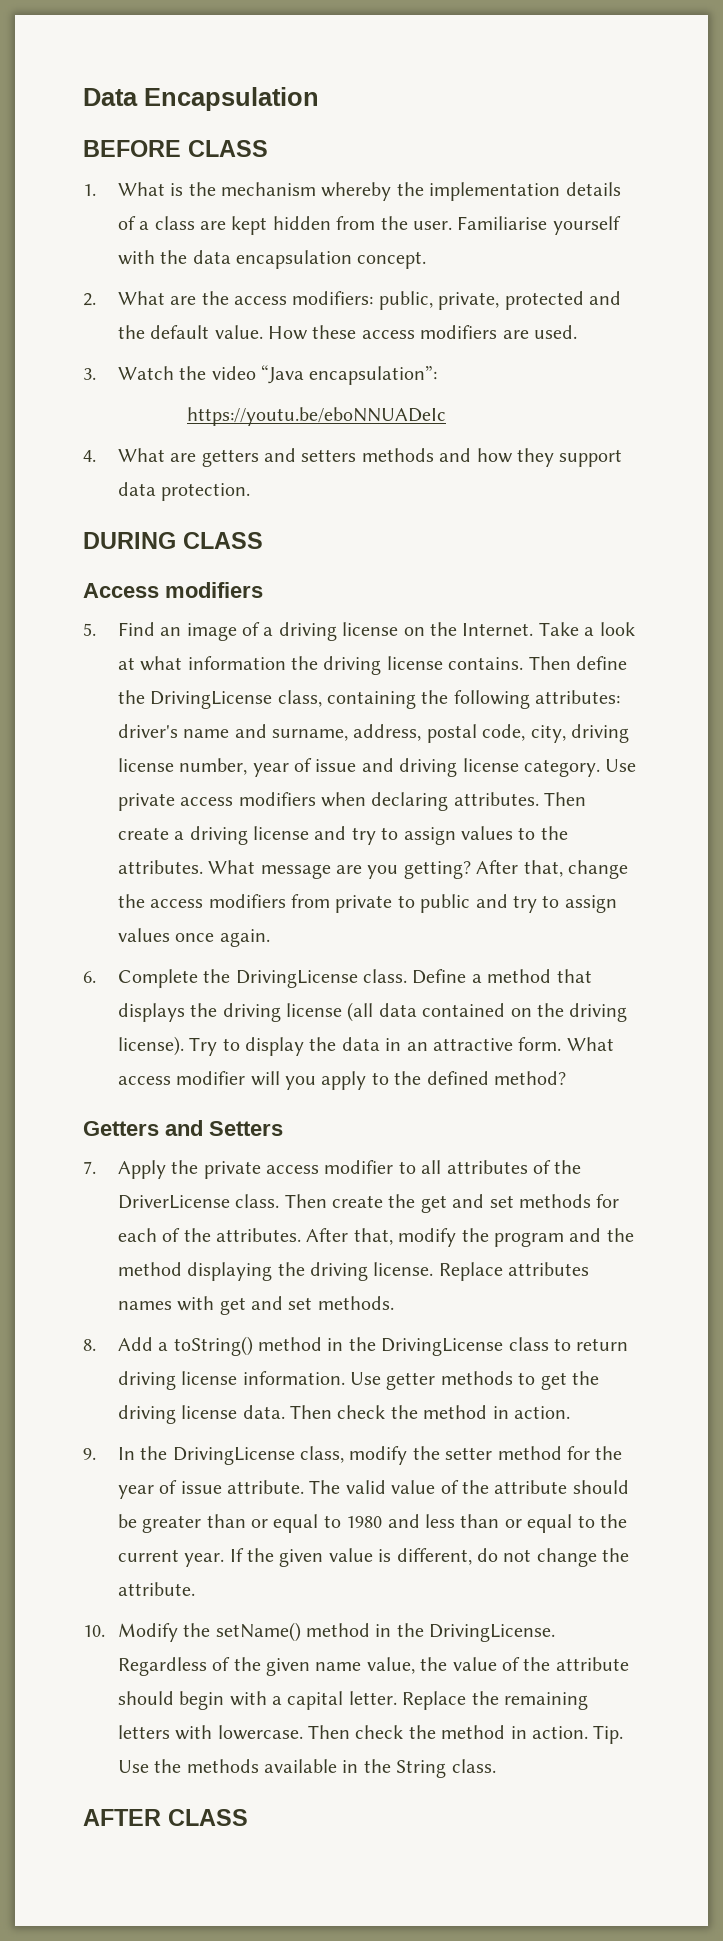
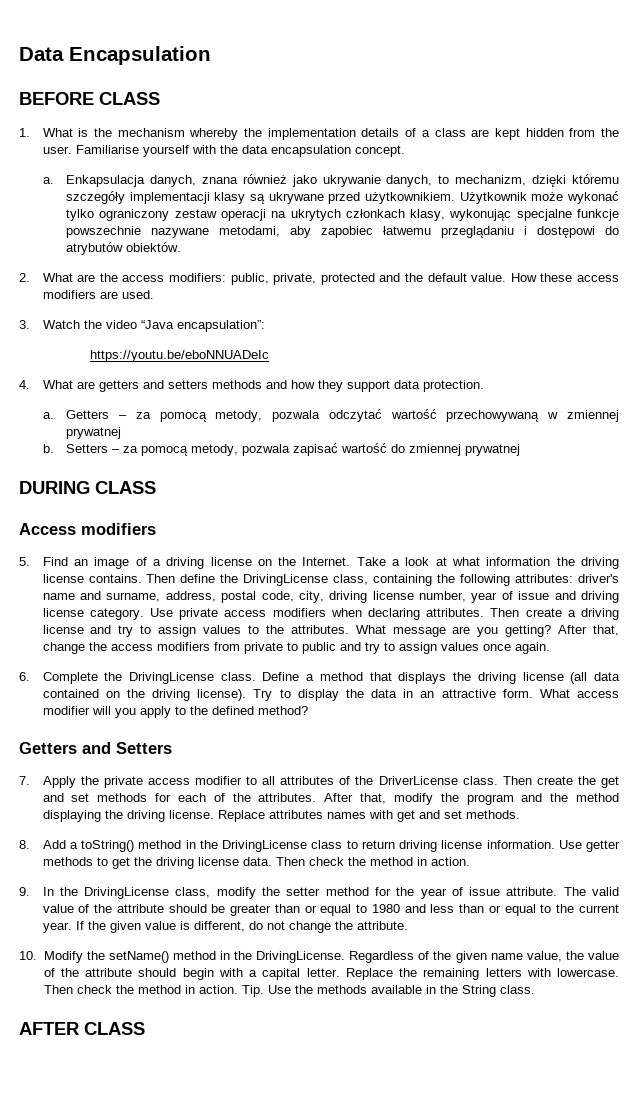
(427, 260) none -> [42,174,619,187] [66,191,619,204] [66,209,619,221] [66,226,619,238] [66,242,182,255] // a. Enkapsulacja danych, znana również jako ukrywanie danych, to mechanizm, dzięki któremu szczegóły implementacji klasy są ukrywane przed użytkownikiem. Użytkownik może wykonać tylko ograniczony zestaw operacji na ukrytych członkach klasy, wykonując specjalne funkcje powszechnie nazywane metodami, aby zapobiec łatwemu przeglądaniu i dostępowi do atrybutów obiektów.
(251, 492) none -> [42,409,619,422] [66,427,122,439] [42,443,521,456] // a. Getters – za pomocą metody, pozwala odczytać wartość przechowywaną w zmiennej prywatnej // b. Setters – za pomocą metody, pozwala zapisać wartość do zmiennej prywatnej

